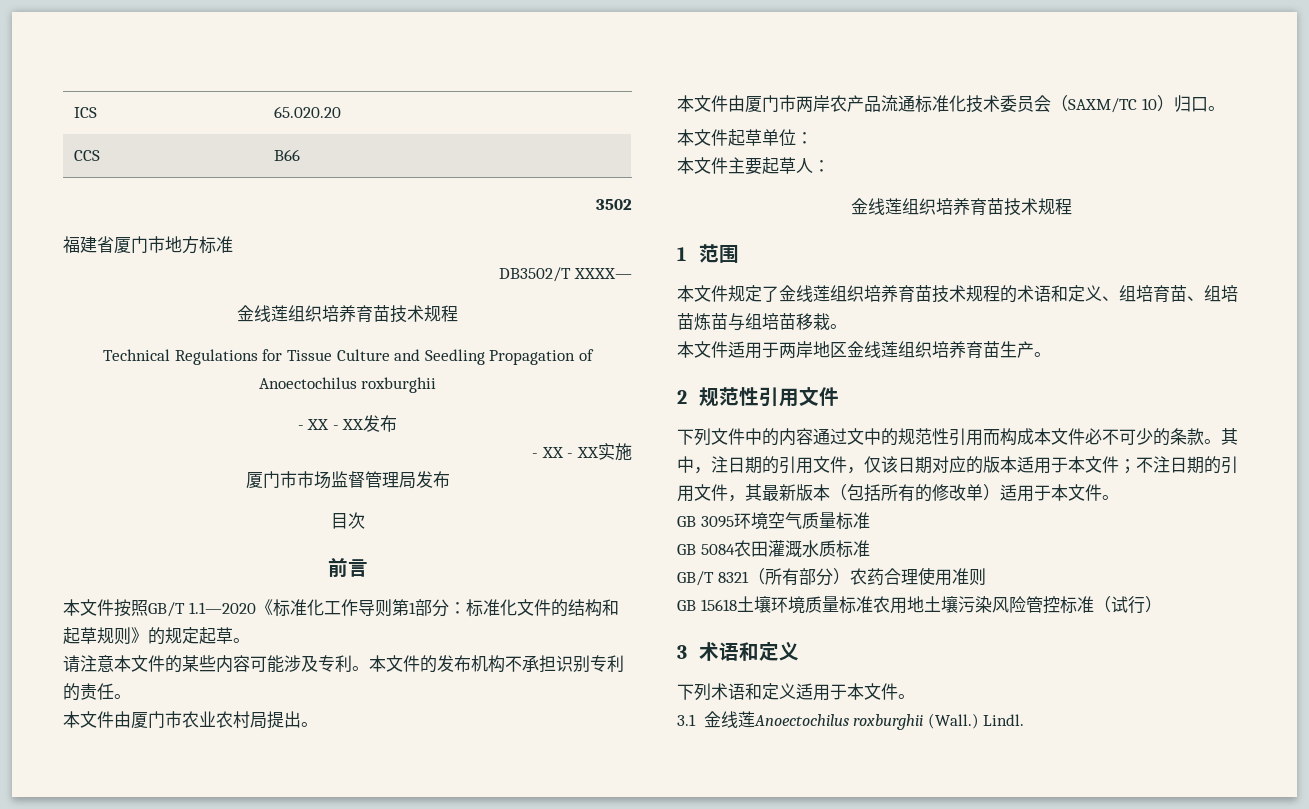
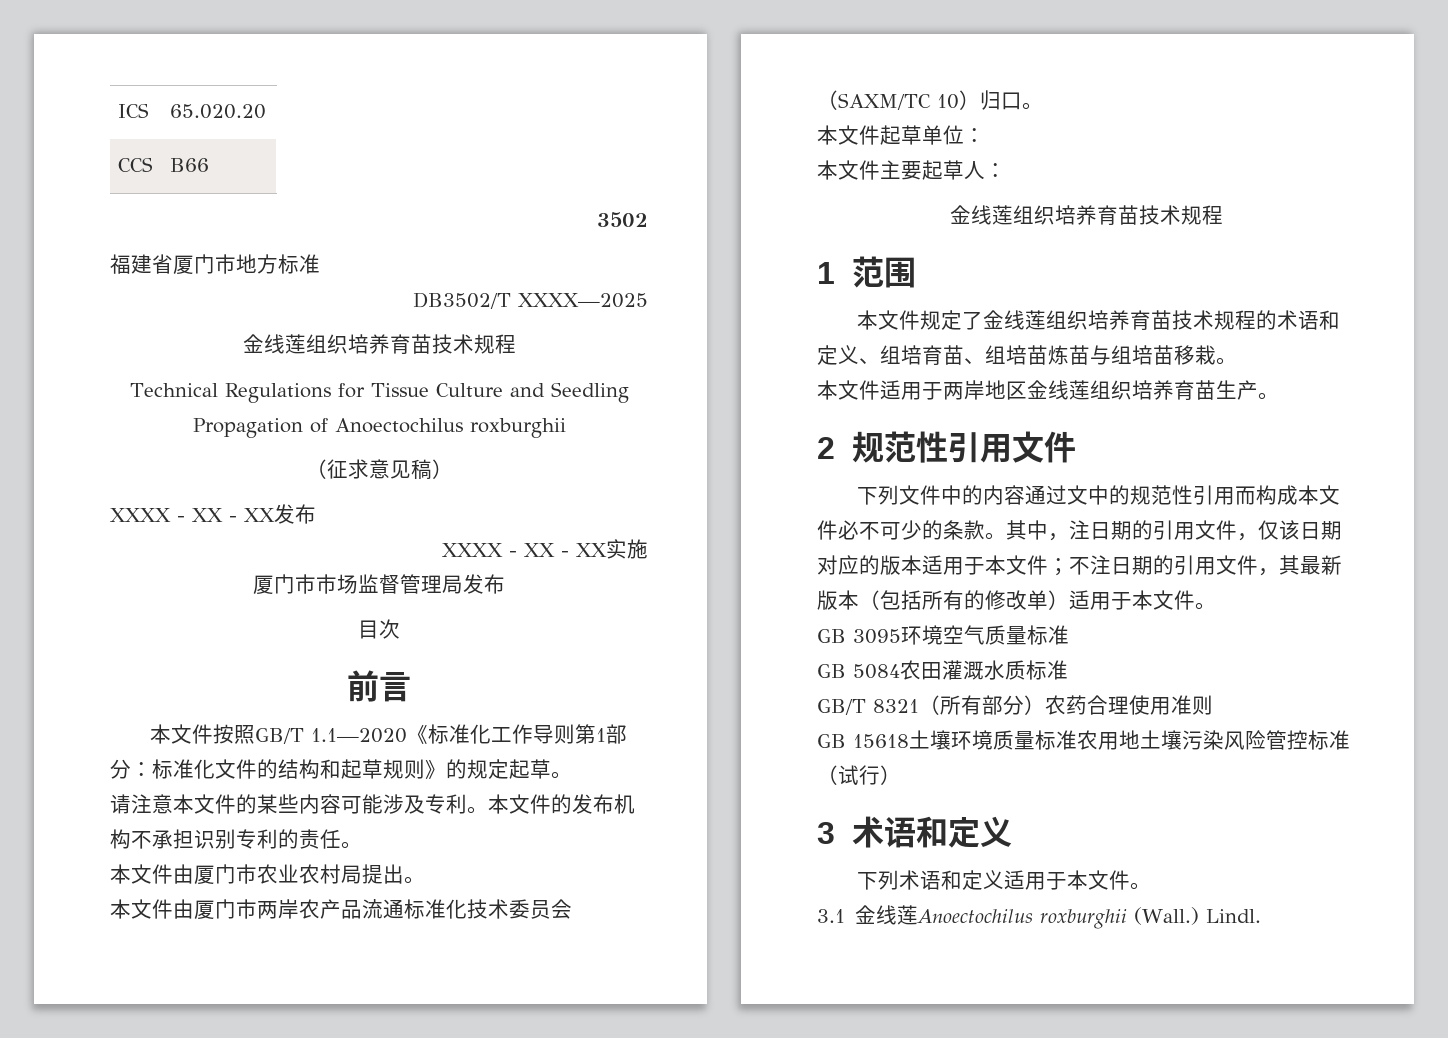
[574,268,632,279] XXXX— -> [518,293,648,308] XXXX—2025
(437, 385) none -> [305,459,453,480] [110,508,171,522] （征求意见稿） // XXXX
(398, 423) none -> [442,543,503,557] XXXX

